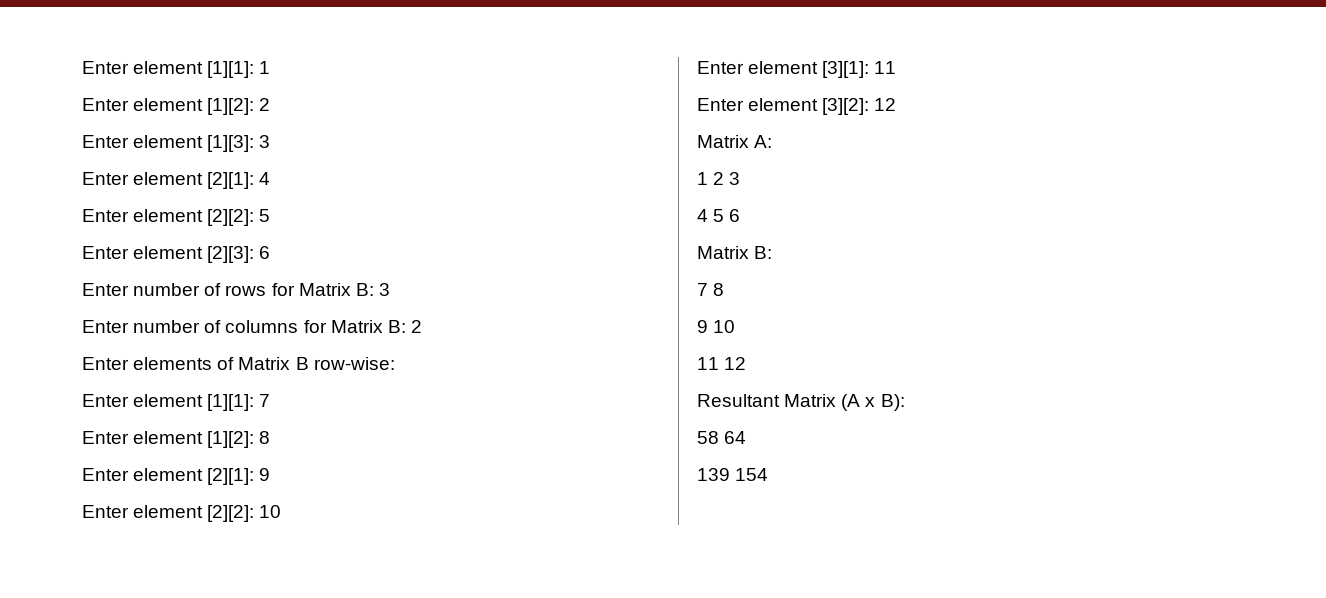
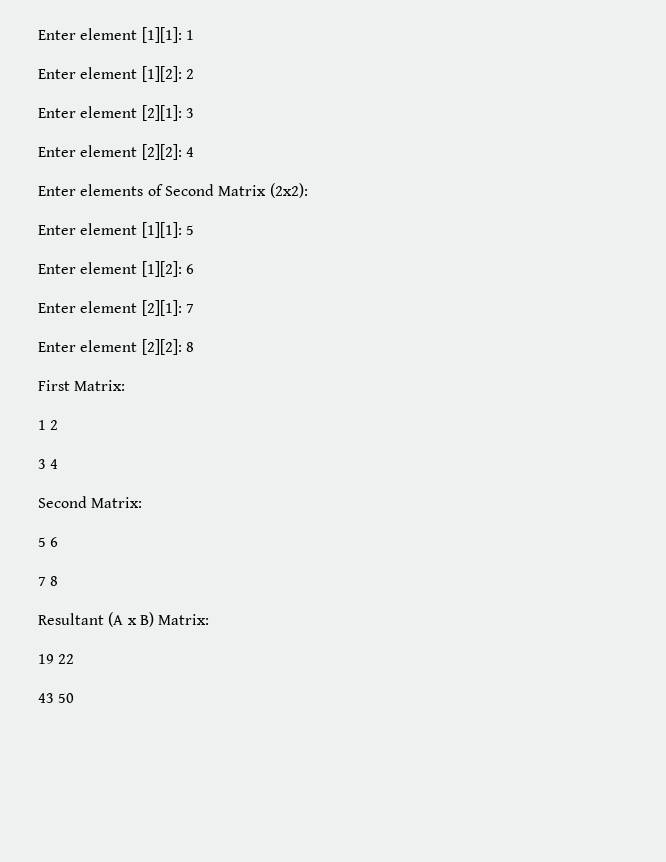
[207,135,271,152] [82,172,271,189] [82,209,271,226] [82,246,271,263] [82,283,390,296] [82,320,422,333] [82,357,395,370] [82,394,271,411] [82,431,271,448] [82,468,271,485] [82,505,282,522] [697,61,897,78] [697,98,897,115] [697,135,773,148] [1][3]: 3 // Enter element [2][1]: 4 // Enter element [2][2]: 5 // Enter element [2][3]: 6 // Enter number of rows for Matrix B: 3 // Enter number of columns for Matrix B: 2 // Enter elements of Matrix B row-wise: // Enter element [1][1]: 7 // Enter element [1][2]: 8 // Enter element [2][1]: 9 // Enter element [2][2]: 10 // Enter element [3][1]: 11 // Enter element [3][2]: 12 // Matrix A: -> [141,105,194,121] [38,144,194,160] [38,183,308,198] [38,222,194,238] [38,261,194,277] [38,300,194,316] [38,339,194,355] [38,380,126,391] [2][1]: 3 // Enter element [2][2]: 4 // Enter elements of Second Matrix (2x2): // Enter element [1][1]: 5 // Enter element [1][2]: 6 // Enter element [2][1]: 7 // Enter element [2][2]: 8 // First Matrix:
[729,172,741,185] [697,209,708,222] 3 // 4 -> [38,459,59,469] [38,496,143,508] // 3 4 // Second Matrix: //
[697,246,773,259] // Matrix B: -> (59, 542) none
[697,320,736,333] [697,357,747,370] // 9 10 // 11 12 -> (59, 581) none
[784,394,837,407] Matrix -> (104, 619) none
[880,394,905,411] [697,431,747,444] [697,468,769,481] B): // 58 64 // 139 154 -> [139,612,210,627] [38,654,75,664] [38,693,75,703] B) Matrix: // 19 22 // 43 50

